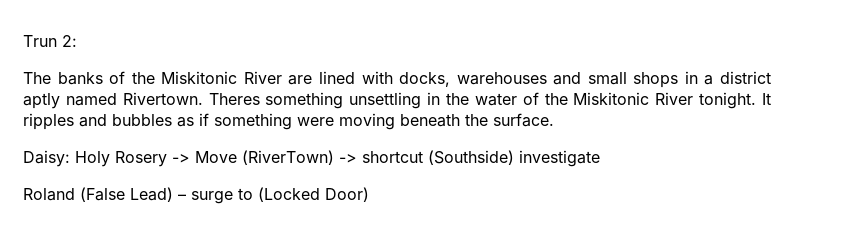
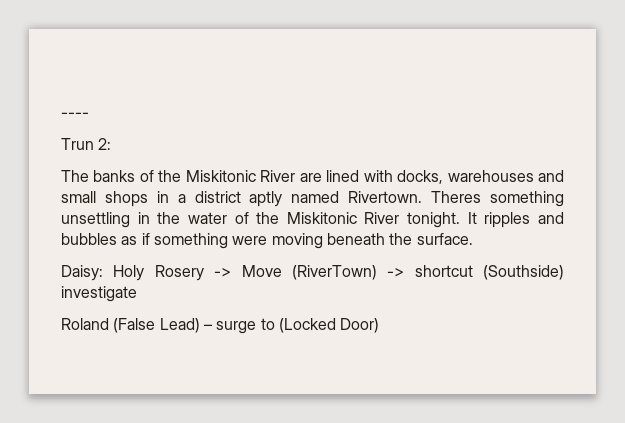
(23, 41) none -> [61,112,89,118] ---- //

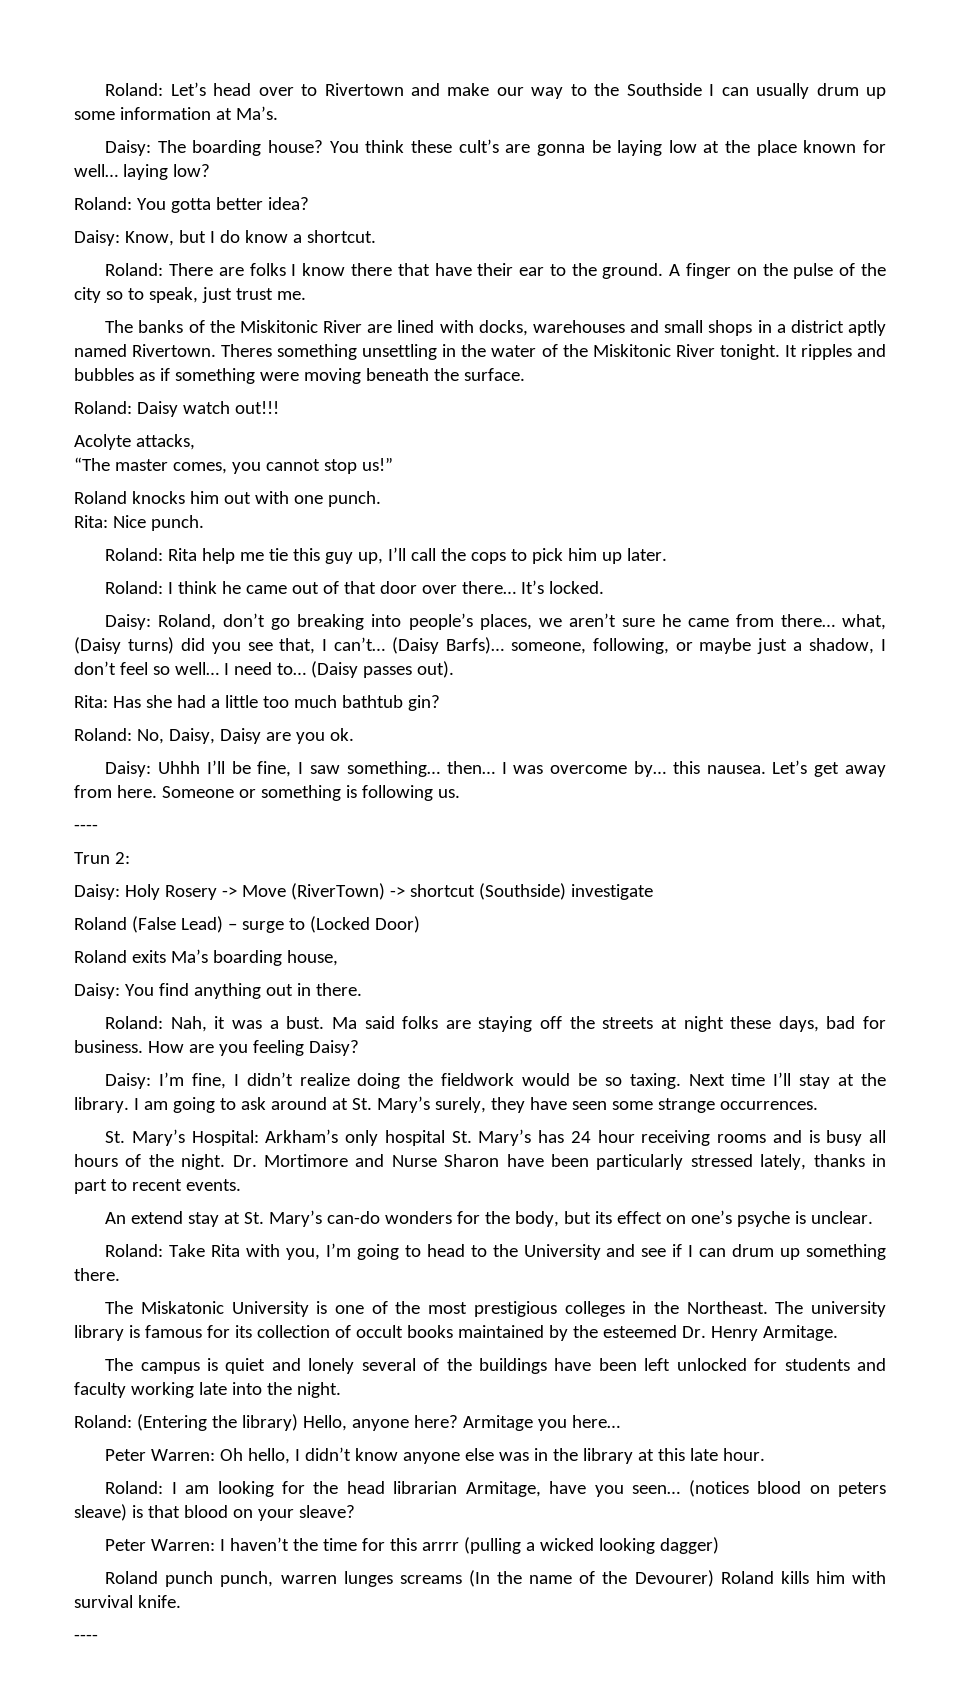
[61,112,89,118] [61,138,112,150] ---- // Trun 2: -> [105,82,886,99] [74,106,278,120] [105,139,886,156] [74,164,210,180] [74,197,309,213] [74,230,376,246] [105,263,887,279] [74,287,306,303] Roland: Let’s head over to Rivertown and make our way to the Southside I can usually drum up some information at Ma’s. // Daisy: The boarding house? You think these cult’s are gonna be laying low at the place known for well… laying low? // Roland: You gotta better idea? // Daisy: Know, but I do know a shortcut. // Roland: There are folks I know there that have their ear to the ground. A finger on the pulse of the city so to speak, just trust me.
(473, 239) none -> [74,401,279,417] [74,434,195,450] [74,457,393,474] [74,491,381,507] [74,515,204,531] [105,547,668,564] [105,580,605,594] [105,613,887,630] [74,637,886,654] [74,661,454,678] [74,695,440,711] [74,728,354,744] [105,760,887,777] [74,785,460,801] [74,824,98,831] [74,852,130,864] // Roland: Daisy watch out!!! // Acolyte attacks, // “The master comes, you cannot stop us!” // Roland knocks him out with one punch. // Rita: Nice punch. // Roland: Rita help me tie this guy up, I’ll call the cops to pick him up later. // Roland: I think he came out of that door over there… It’s locked. // Daisy: Roland, don’t go breaking into people’s places, we aren’t sure he came from there… what, (Daisy turns) did you see that, I can’t… (Daisy Barfs)… someone, following, or maybe just a shadow, I don’t feel so well… I need to… (Daisy passes out). // Rita: Has she had a little too much bathtub gin? // Roland: No, Daisy, Daisy are you ok. // Daisy: Uhhh I’ll be fine, I saw something… then… I was overcome by… this nausea. Let’s get away from here. Someone or something is following us. // ---- // Trun 2:
(380, 325) none -> [74,949,338,966] [74,983,362,999] [105,1016,886,1032] [74,1040,359,1056] [105,1072,886,1089] [74,1096,818,1113] [105,1129,887,1146] [74,1154,886,1170] [74,1179,241,1194] [105,1210,874,1227] [105,1243,887,1260] [74,1268,120,1281] [105,1301,886,1317] [74,1325,838,1341] [105,1358,887,1374] [74,1382,341,1398] [74,1414,620,1431] [105,1447,766,1464] [105,1480,886,1497] [74,1504,355,1521] [105,1537,720,1554] [105,1570,886,1587] [74,1595,181,1608] [74,1634,98,1641] // Roland exits Ma’s boarding house, // Daisy: You find anything out in there. // Roland: Nah, it was a bust. Ma said folks are staying off the streets at night these days, bad for business. How are you feeling Daisy? // Daisy: I’m fine, I didn’t realize doing the fieldwork would be so taxing. Next time I’ll stay at the library. I am going to ask around at St. Mary’s surely, they have seen some strange occurrences. // St. Mary’s Hospital: Arkham’s only hospital St. Mary’s has 24 hour receiving rooms and is busy all hours of the night. Dr. Mortimore and Nurse Sharon have been particularly stressed lately, thanks in part to recent events. // An extend stay at St. Mary’s can-do wonders for the body, but its effect on one’s psyche is unclear. // Roland: Take Rita with you, I’m going to head to the University and see if I can drum up something there. // The Miskatonic University is one of the most prestigious colleges in the Northeast. The university library is famous for its collection of occult books maintained by the esteemed Dr. Henry Armitage. // The campus is quiet and lonely several of the buildings have been left unlocked for students and faculty working late into the night. // Roland: (Entering the library) Hello, anyone here? Armitage you here… // Peter Warren: Oh hello, I didn’t know anyone else was in the library at this late hour. // Roland: I am looking for the head librarian Armitage, have you seen… (notices blood on peters sleave) is that blood on your sleave? // Peter Warren: I haven’t the time for this arrrr (pulling a wicked looking dagger) // Roland punch punch, warren lunges screams (In the name of the Devourer) Roland kills him with survival knife. // ----

